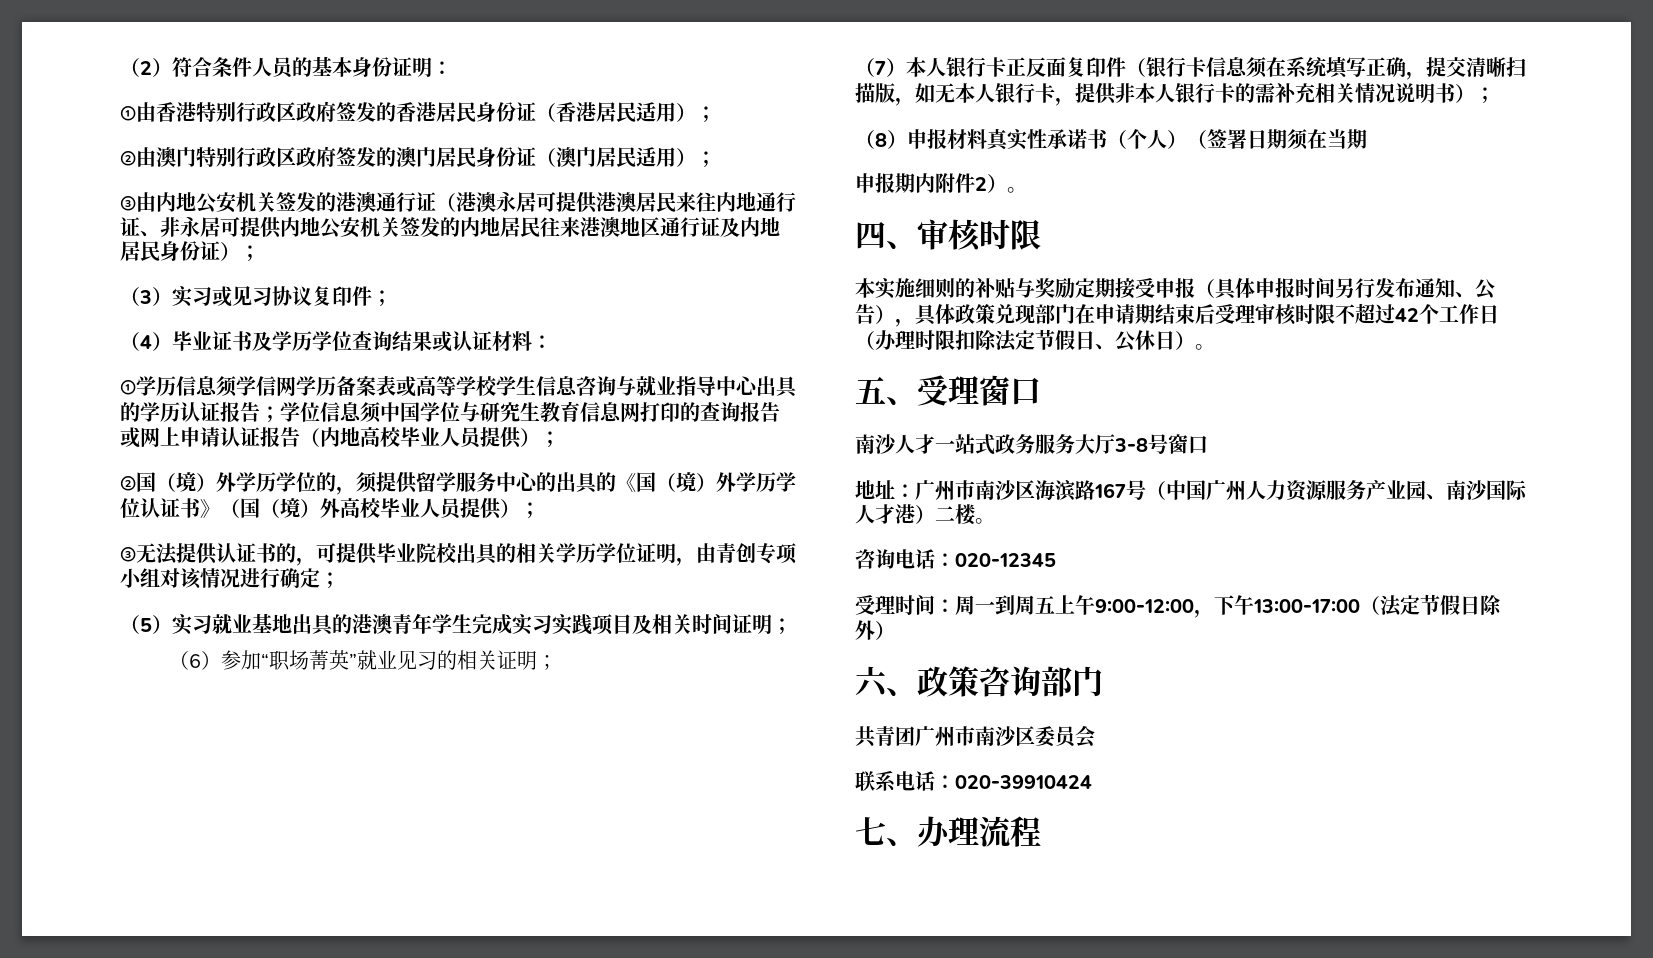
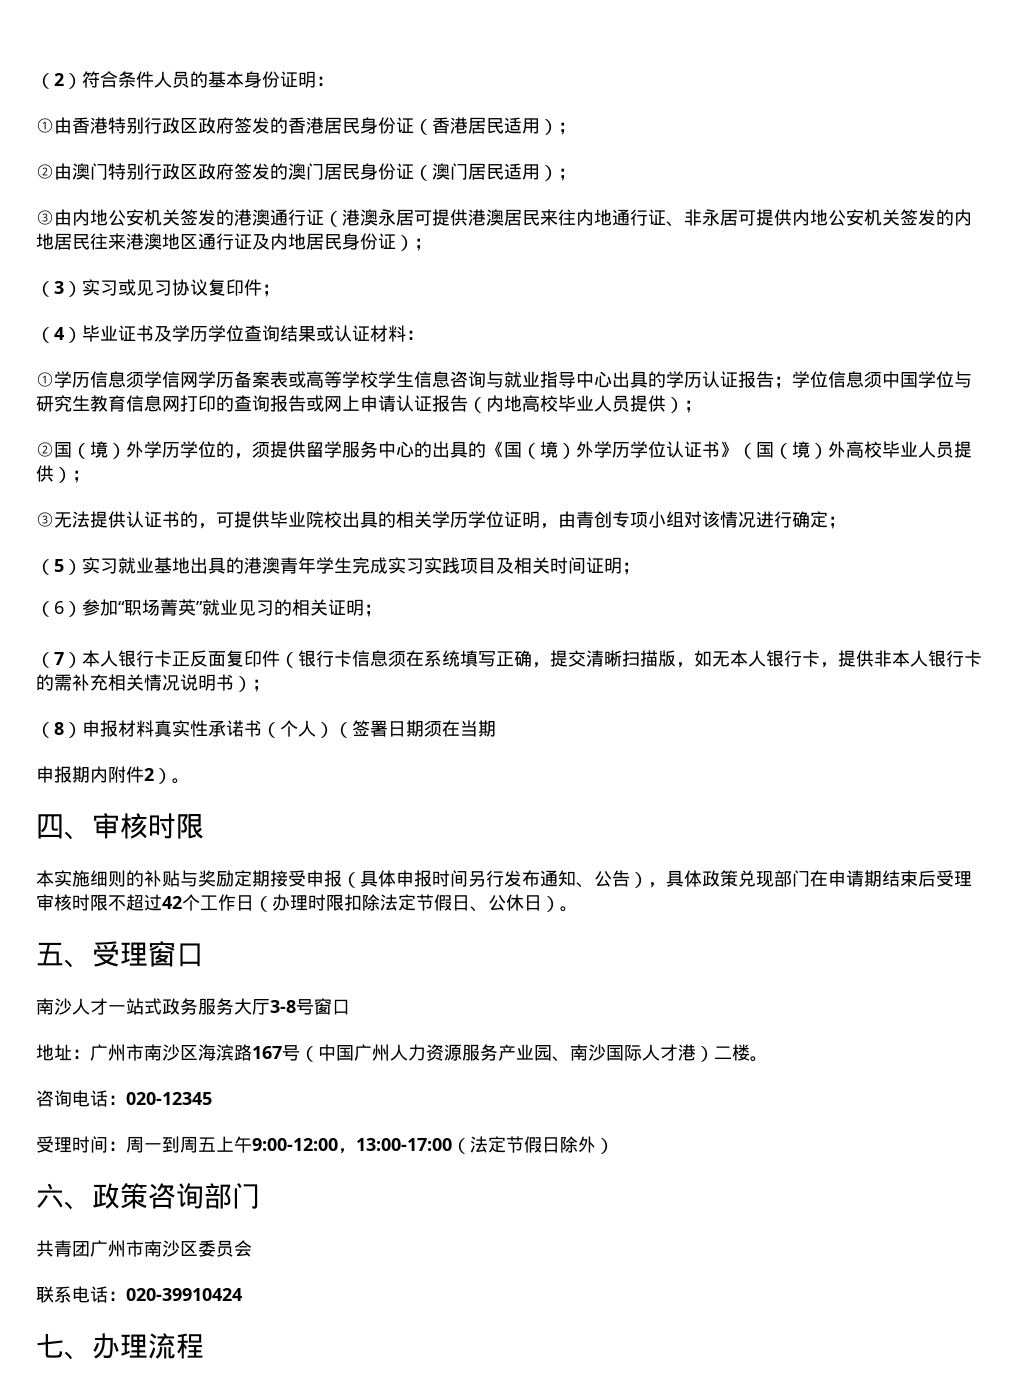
[1214,595,1254,615] 下午 -> (356, 1151) none

